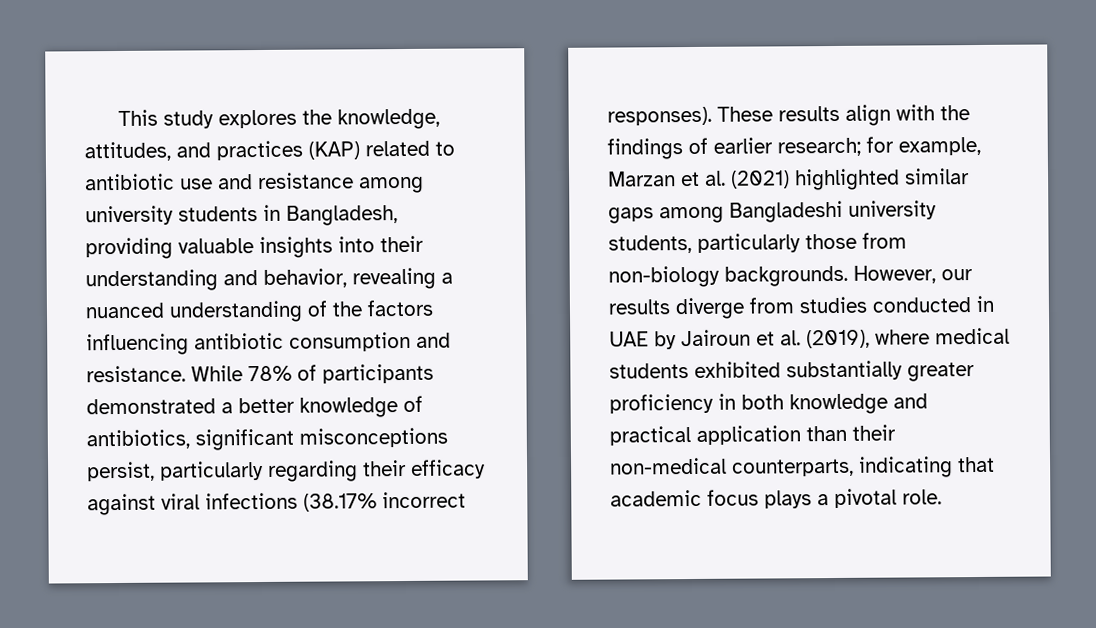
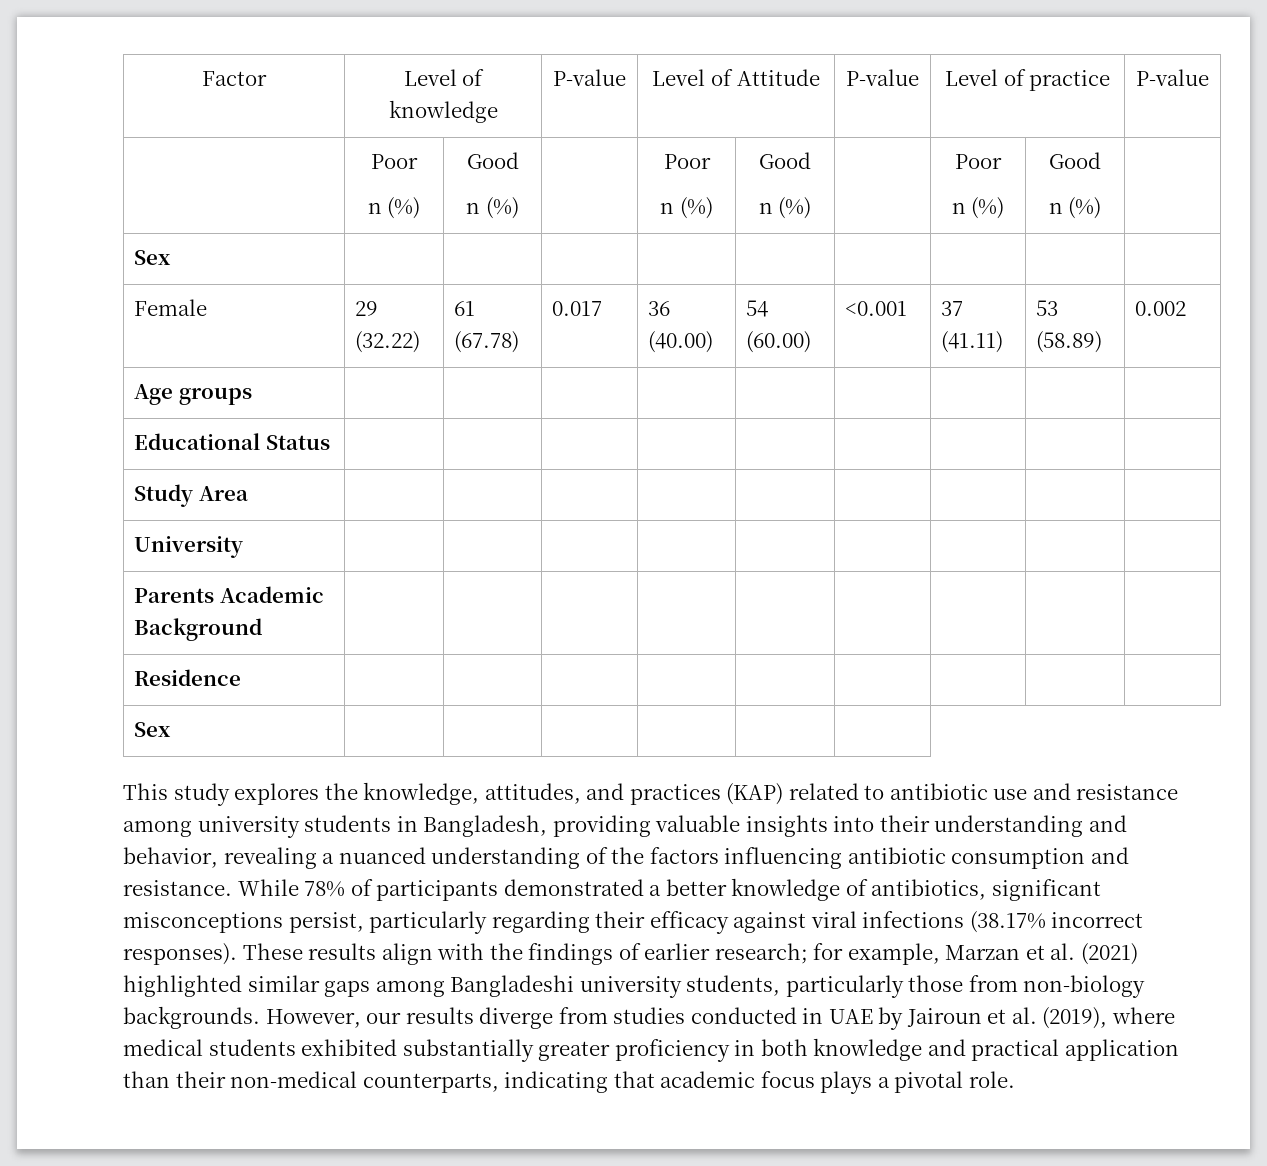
(118, 117) none -> [202,71,267,86] [403,69,485,86] [388,100,498,123] [553,69,626,86] [652,69,820,86] [846,69,919,86] [944,69,1111,91] [1136,69,1209,86] [371,154,418,169] [367,197,421,219] [466,152,519,169] [466,197,519,219] [663,154,711,169] [660,197,713,219] [759,152,811,169] [758,197,812,219] [955,154,1002,169] [951,197,1005,219] [1049,152,1101,169] [1048,197,1102,219] [134,250,172,265] [134,299,208,316] [355,301,379,316] [355,331,421,353] [454,301,476,316] [454,331,520,353] [552,301,603,316] [648,301,671,316] [648,331,714,353] [746,300,769,317] [746,331,812,353] [845,301,908,316] [941,301,964,316] [941,331,1004,353] [1036,300,1059,316] [1036,331,1103,353] [1135,301,1187,316] [134,384,252,405] [134,433,330,450] [134,484,248,507] [134,536,244,558] [134,586,324,603] [134,618,263,641] [134,669,242,686] [134,722,172,737] Factor | Level of knowledge | P-value | Level of Attitude | P-value | Level of practice | P-value // | Poor // n (%) | Good // n (%) | | Poor // n (%) | Good // n (%) | | Poor // n (%) | Good // n (%) | // Sex | | | | | | | | | // Female | 29 (32.22) | 61 (67.78) | 0.017 | 36 (40.00) | 54 (60.00) | <0.001 | 37 (41.11) | 53 (58.89) | 0.002 // Age groups | | | | | | | | | // Educational Status | | | | | | | | | // Study Area | | | | | | | | | // University | | | | | | | | | // Parents Academic Background | | | | | | | | | // Residence | | | | | | | | | // Sex | | | | | | //

